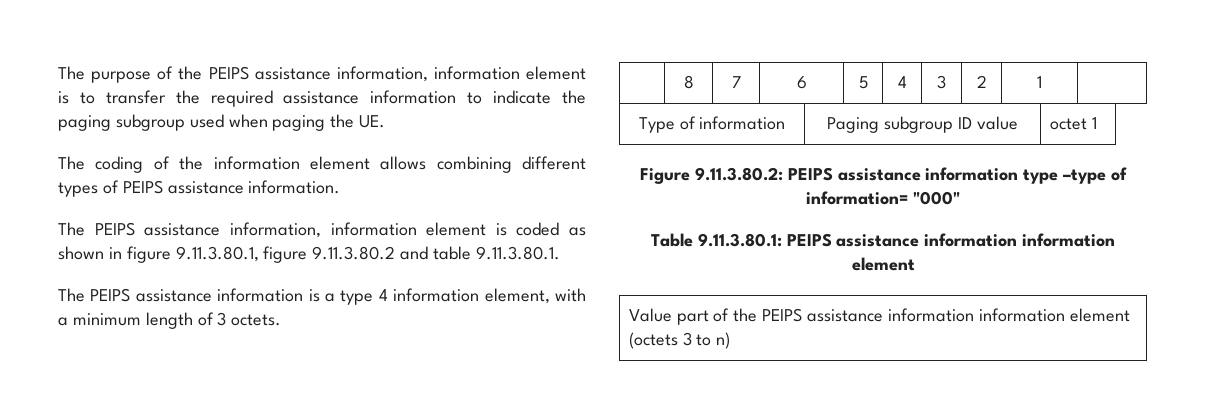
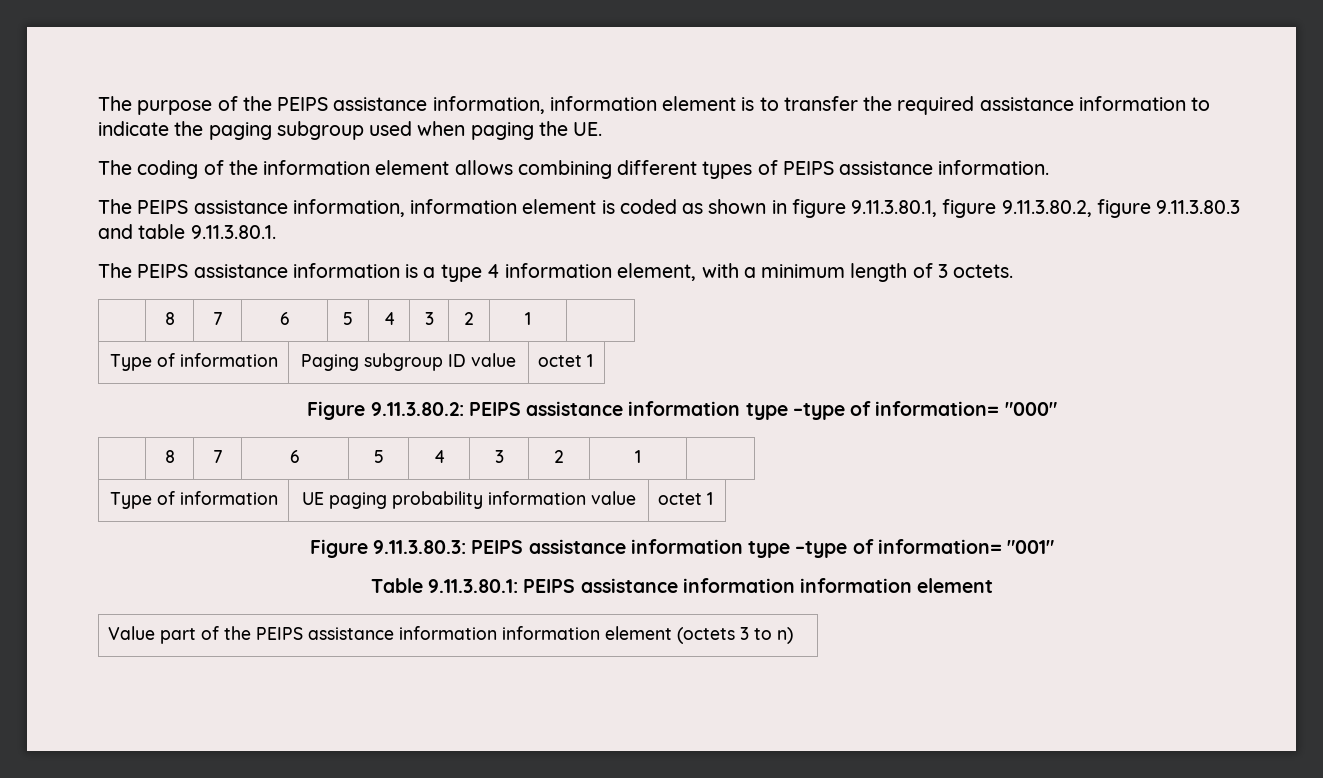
[312,246,396,260] 9.11.3.80.2 -> [1001,199,1241,218] 9.11.3.80.2, figure 9.11.3.80.3
(960, 198) none -> [164,450,175,463] [212,450,223,463] [290,450,300,463] [373,450,384,463] [433,450,445,463] [494,450,504,463] [554,450,564,463] [635,450,641,463] [109,491,278,509] [301,491,636,509] [657,492,713,505] [309,539,1055,558] // | 8 | 7 | 6 | 5 | 4 | 3 | 2 | 1 | // Type of information | UE paging probability information value | octet 1 // Figure 9.11.3.80.3: PEIPS assistance information type –type of information= "001"

